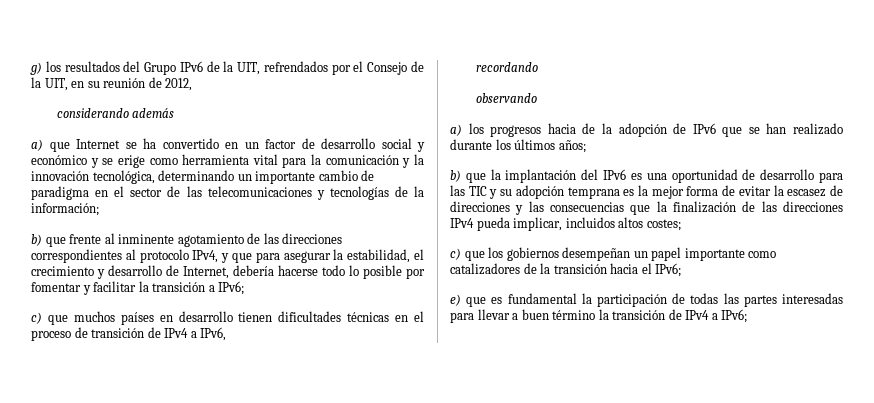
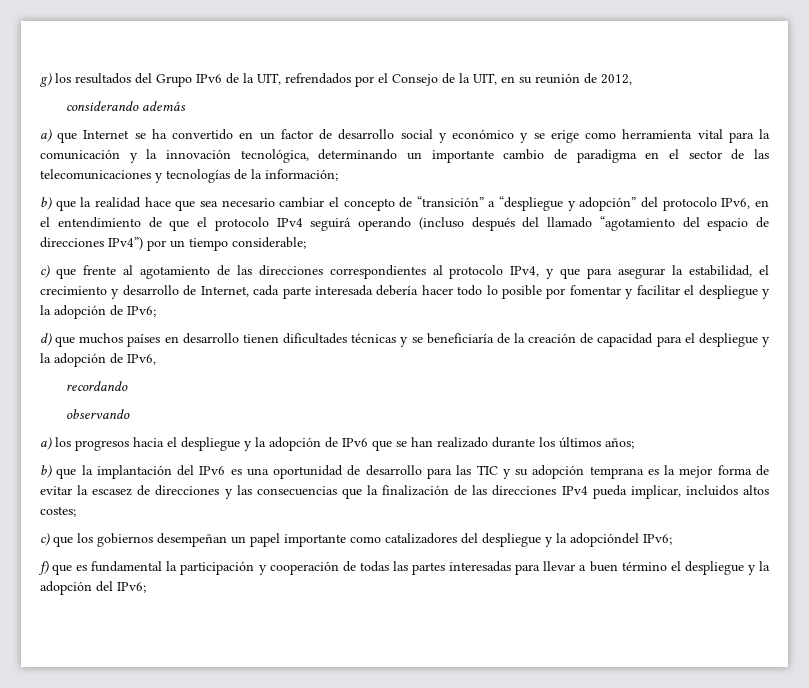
(66, 242) none -> [80,196,769,211] [40,216,769,231] [40,237,306,251] [40,265,76,279] la realidad hace que sea necesario cambiar el concepto de “transición” a “despliegue y adopción” del protocolo IPv6, en el entendimiento de que el protocolo IPv4 seguirá operando (incluso después del llamado “agotamiento del espacio de direcciones IPv4”) por un tiempo considerable; // c) que
[118,234,175,244] inminente -> (133, 270) none
[233,265,318,276] debería hacerse -> [253,285,453,299] cada parte interesada debería hacer
[138,281,245,295] [31,312,42,324] la transición a IPv6; // c) -> [684,285,771,299] [40,305,156,319] [40,333,52,346] el despliegue y la adopción de IPv6; // d)
[395,311,424,322] [31,327,197,341] en el proceso de transición de IPv4 a -> [400,333,770,347] [40,353,123,367] y se beneficiaría de la creación de capacidad para el despliegue y la adopción de
[582,123,596,134] de -> [167,437,252,451] el despliegue y
[523,263,682,277] [450,294,461,306] de la transición hacia el IPv6; // e) -> [461,533,672,547] [38,561,49,575] del despliegue y la adopcióndel IPv6; // f)
(667, 300) none -> [258,561,339,575] y cooperación
[598,309,718,320] la transición de IPv4 a -> [670,561,770,575] [40,581,113,595] el despliegue y la adopción del

